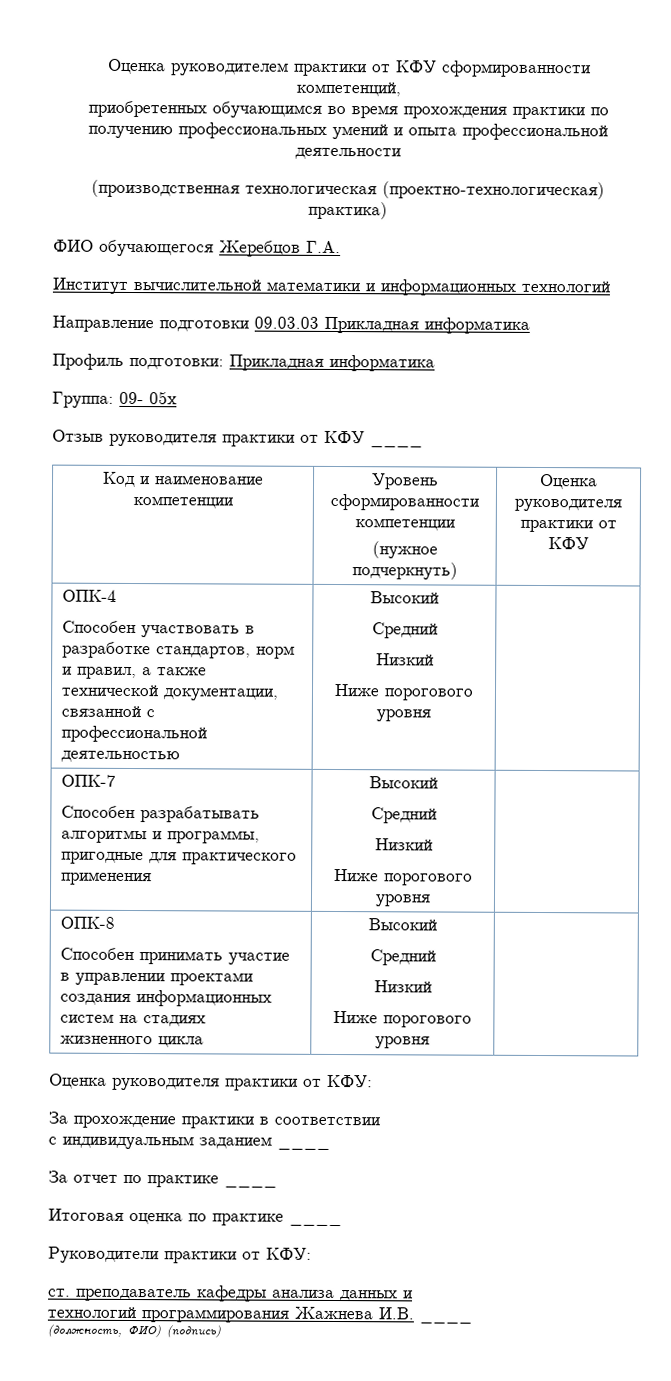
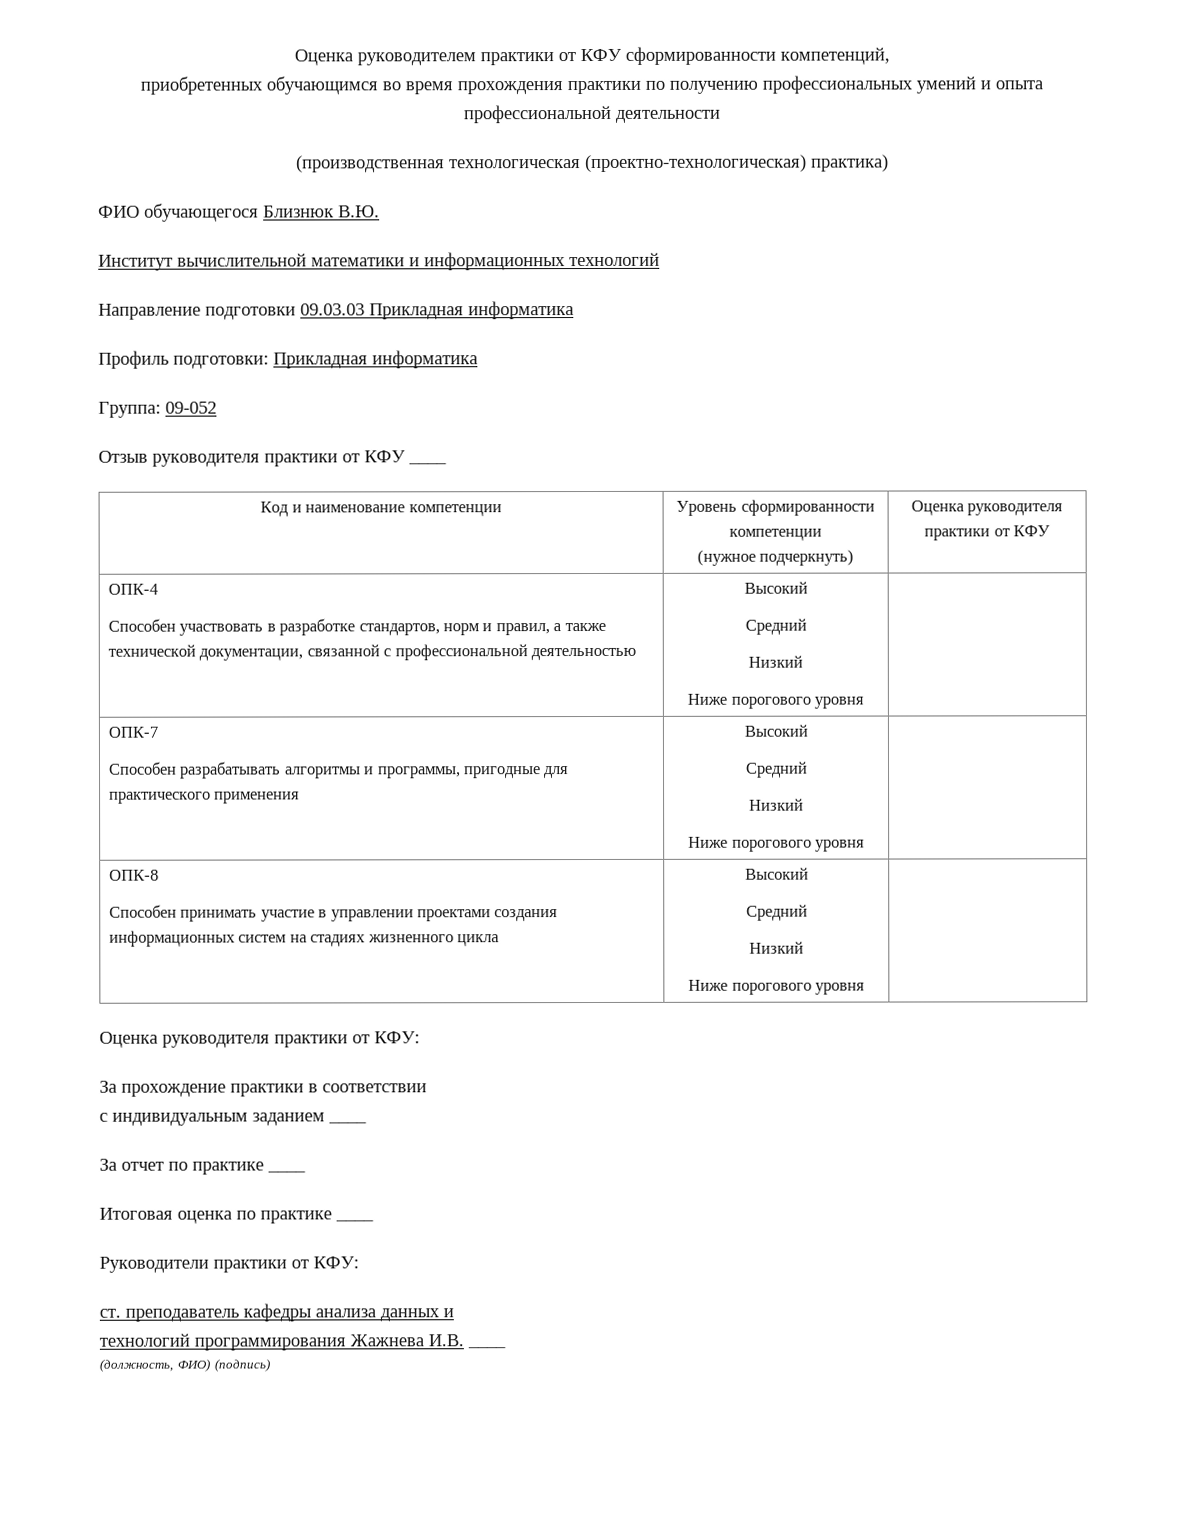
[219,240,341,257] Жеребцов Г.А. -> [263,205,380,218] Близнюк В.Ю.
[119,391,177,405] 09- 05х -> [165,401,217,414] 09-052

